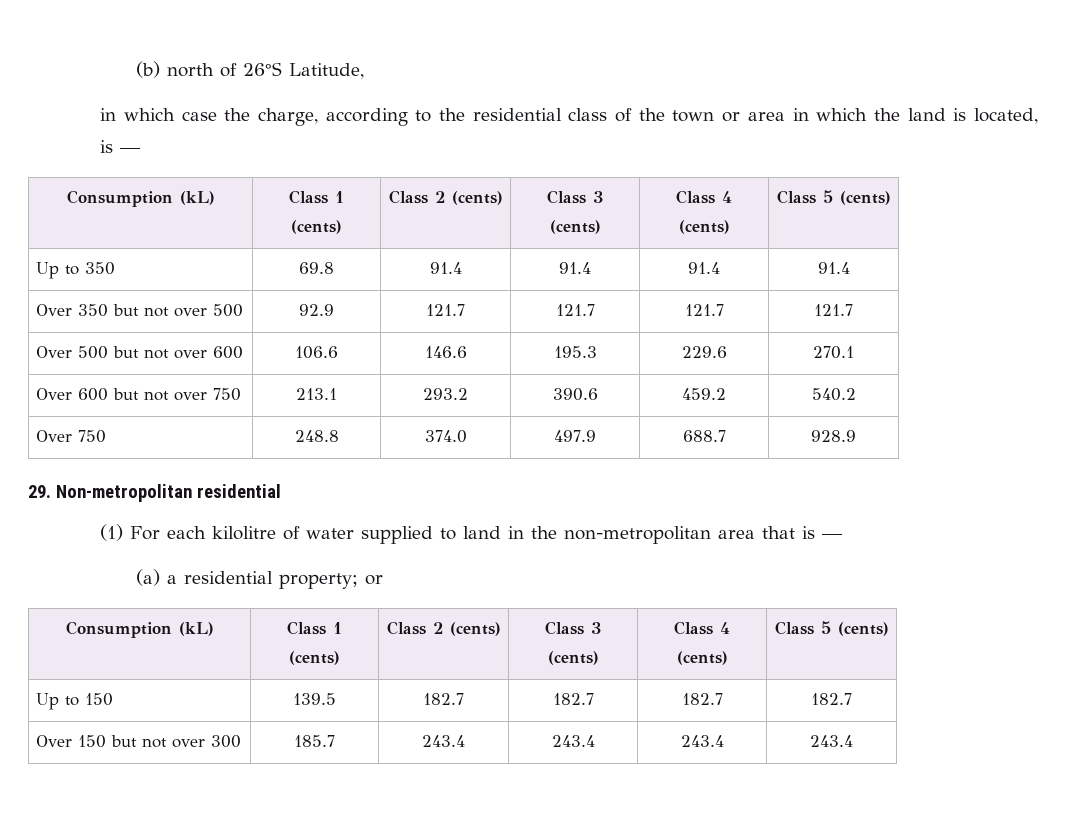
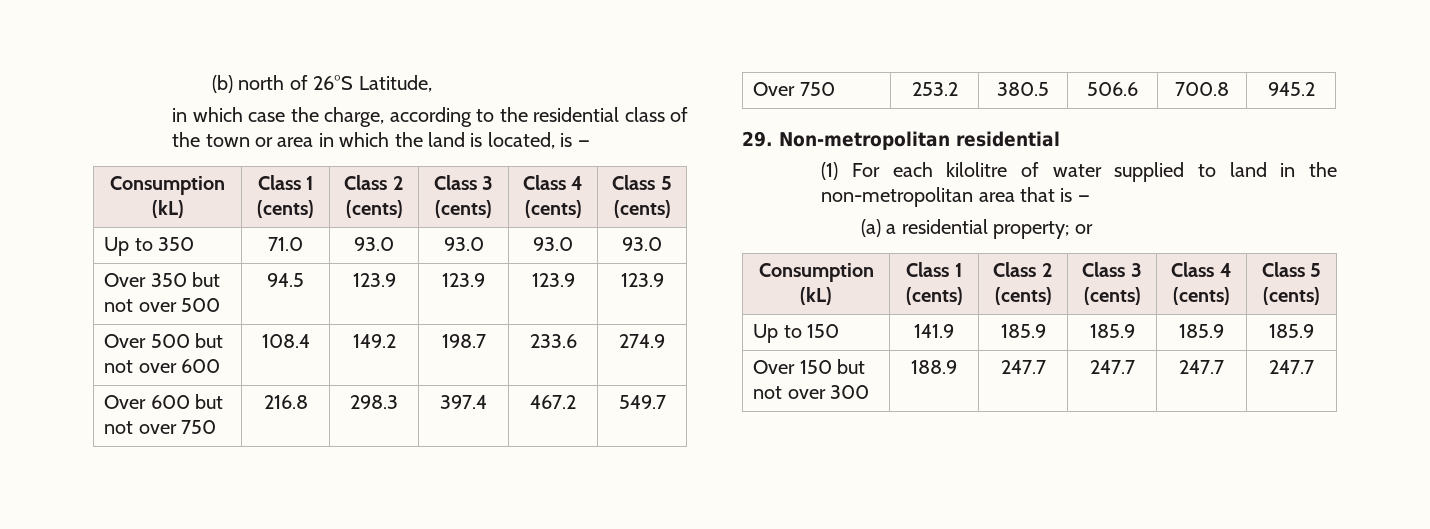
[299,262,334,274] [429,262,462,274] [559,262,591,274] [688,262,720,274] [817,262,850,274] 69.8 | 91.4 | 91.4 | 91.4 | 91.4 -> [268,237,303,251] [354,237,394,251] [443,237,484,251] [533,237,573,251] [622,237,662,251] 71.0 | 93.0 | 93.0 | 93.0 | 93.0
[299,304,334,316] [426,304,465,316] [555,304,595,316] [684,304,724,316] [814,304,853,316] 92.9 | 121.7 | 121.7 | 121.7 | 121.7 -> [267,273,304,287] [352,273,396,287] [442,273,485,287] [531,273,575,287] [620,273,664,287] 94.5 | 123.9 | 123.9 | 123.9 | 123.9
[295,346,338,359] [424,346,467,358] [553,346,597,358] [681,346,727,358] [813,346,854,359] 106.6 | 146.6 | 195.3 | 229.6 | 270.1 -> [261,334,310,348] [352,334,396,348] [441,334,486,348] [529,334,577,348] [619,334,666,348] 108.4 | 149.2 | 198.7 | 233.6 | 274.9
[296,388,337,400] [423,388,468,400] [552,388,598,401] [682,388,726,400] [811,388,856,401] [36,430,107,443] [294,430,339,442] [424,430,467,443] [554,430,596,442] [682,430,726,442] [811,430,856,442] 213.1 | 293.2 | 390.6 | 459.2 | 540.2 // Over 750 | 248.8 | 374.0 | 497.9 | 688.7 | 928.9 -> [263,395,308,409] [350,395,398,409] [440,395,488,409] [530,395,577,409] [618,395,666,409] [753,82,835,96] [911,82,958,96] [997,82,1049,96] [1087,82,1138,96] [1175,82,1229,96] [1267,82,1315,96] 216.8 | 298.3 | 397.4 | 467.2 | 549.7 // Over 750 | 253.2 | 380.5 | 506.6 | 700.8 | 945.2
[293,693,336,705] [423,693,464,705] [552,693,594,705] [681,693,723,705] [811,693,852,705] 139.5 | 182.7 | 182.7 | 182.7 | 182.7 -> [914,324,954,338] [1000,324,1046,338] [1089,324,1135,338] [1179,324,1224,338] [1269,324,1314,338] 141.9 | 185.9 | 185.9 | 185.9 | 185.9
[294,735,335,747] [422,735,465,747] [551,735,595,747] [680,735,724,747] [810,735,853,747] 185.7 | 243.4 | 243.4 | 243.4 | 243.4 -> [911,360,957,374] [1000,360,1046,374] [1089,360,1135,374] [1179,360,1225,374] [1269,360,1315,374] 188.9 | 247.7 | 247.7 | 247.7 | 247.7

